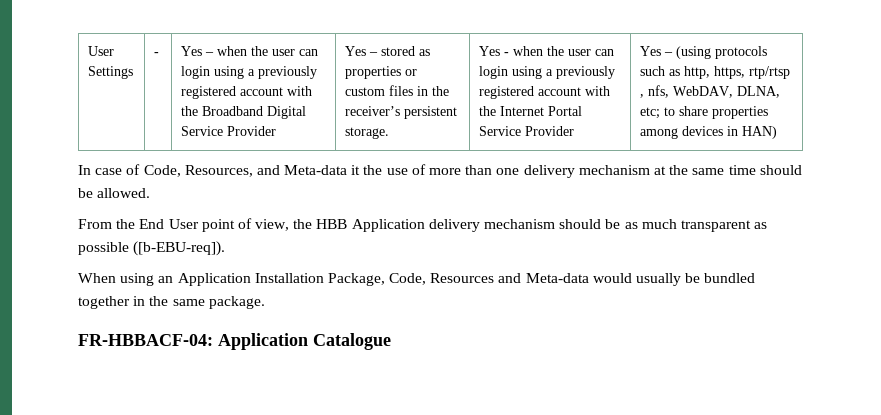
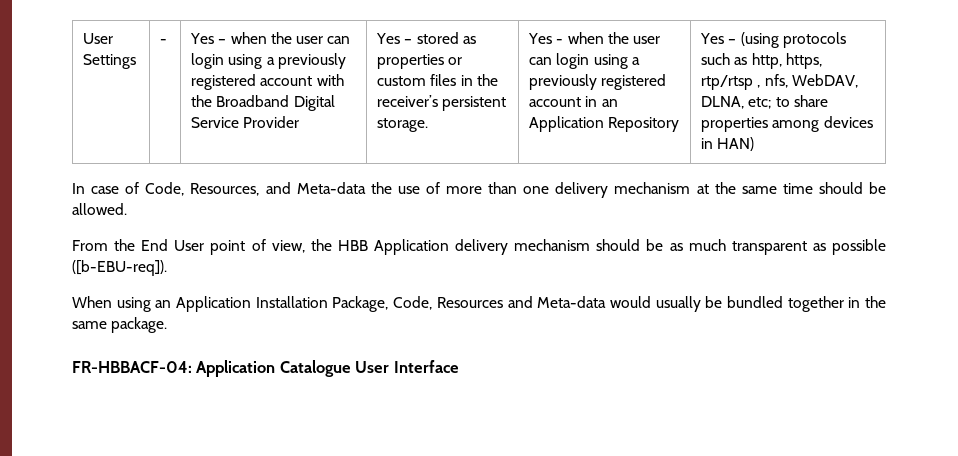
[584,86,610,96] [478,106,582,116] [478,126,574,136] with the Internet Portal Service Provider -> [585,96,618,107] [529,116,680,132] in an Application Repository
[351,165,361,175] it -> (366, 188) none
(391, 341) none -> [355,360,459,373] User Interface

